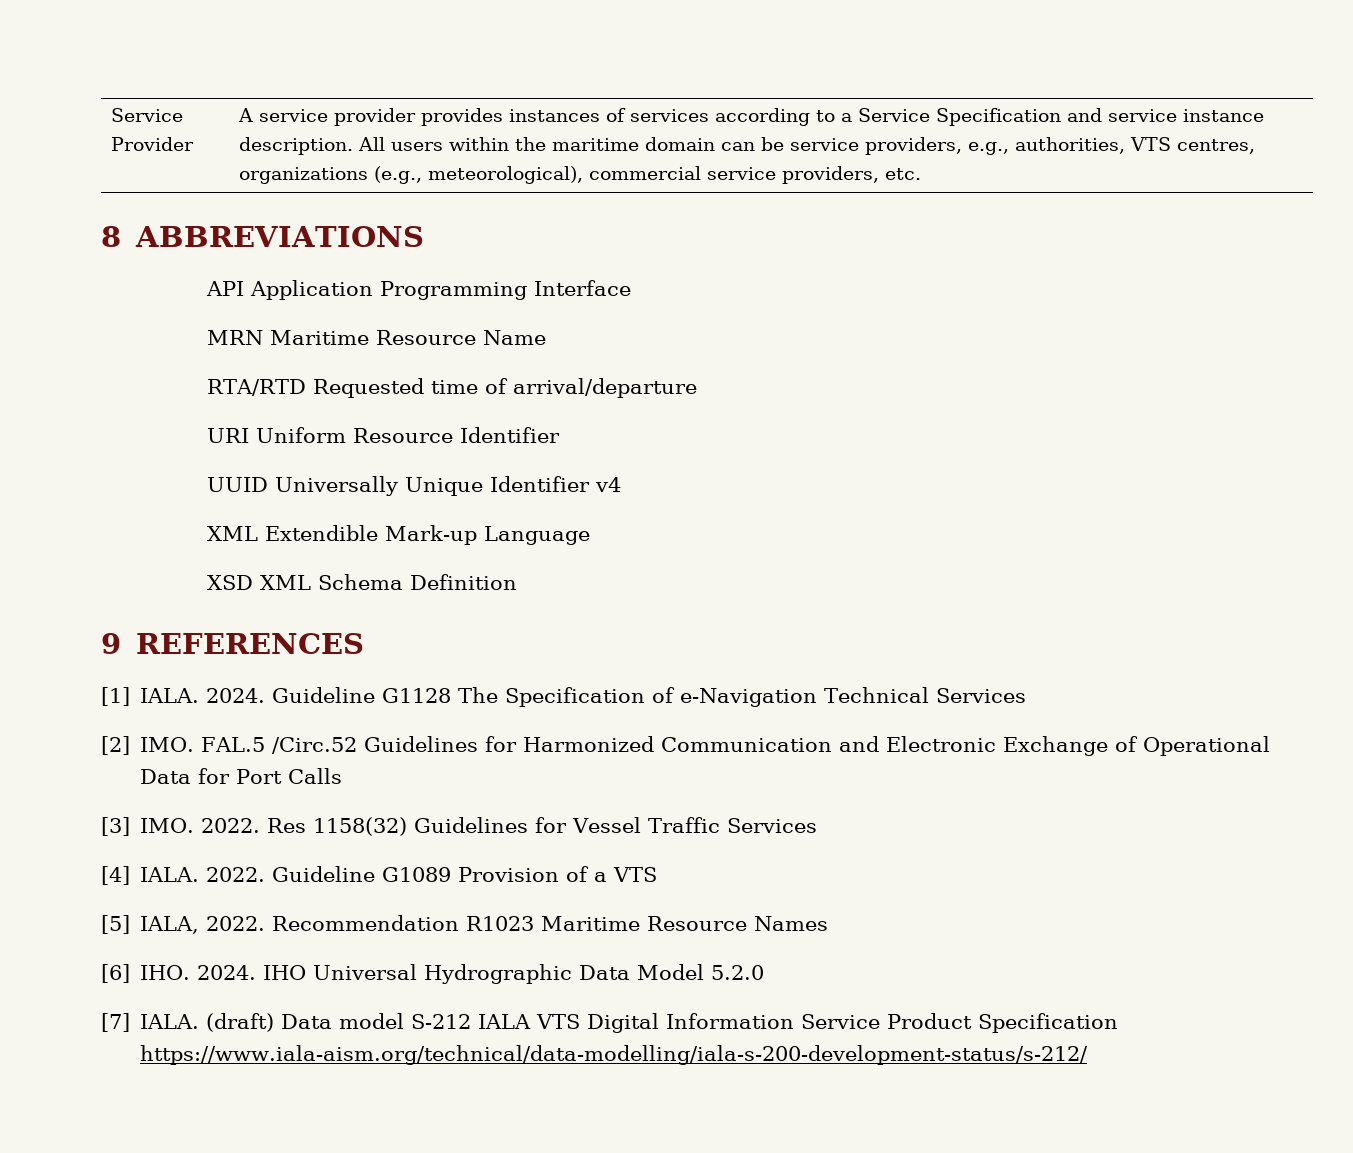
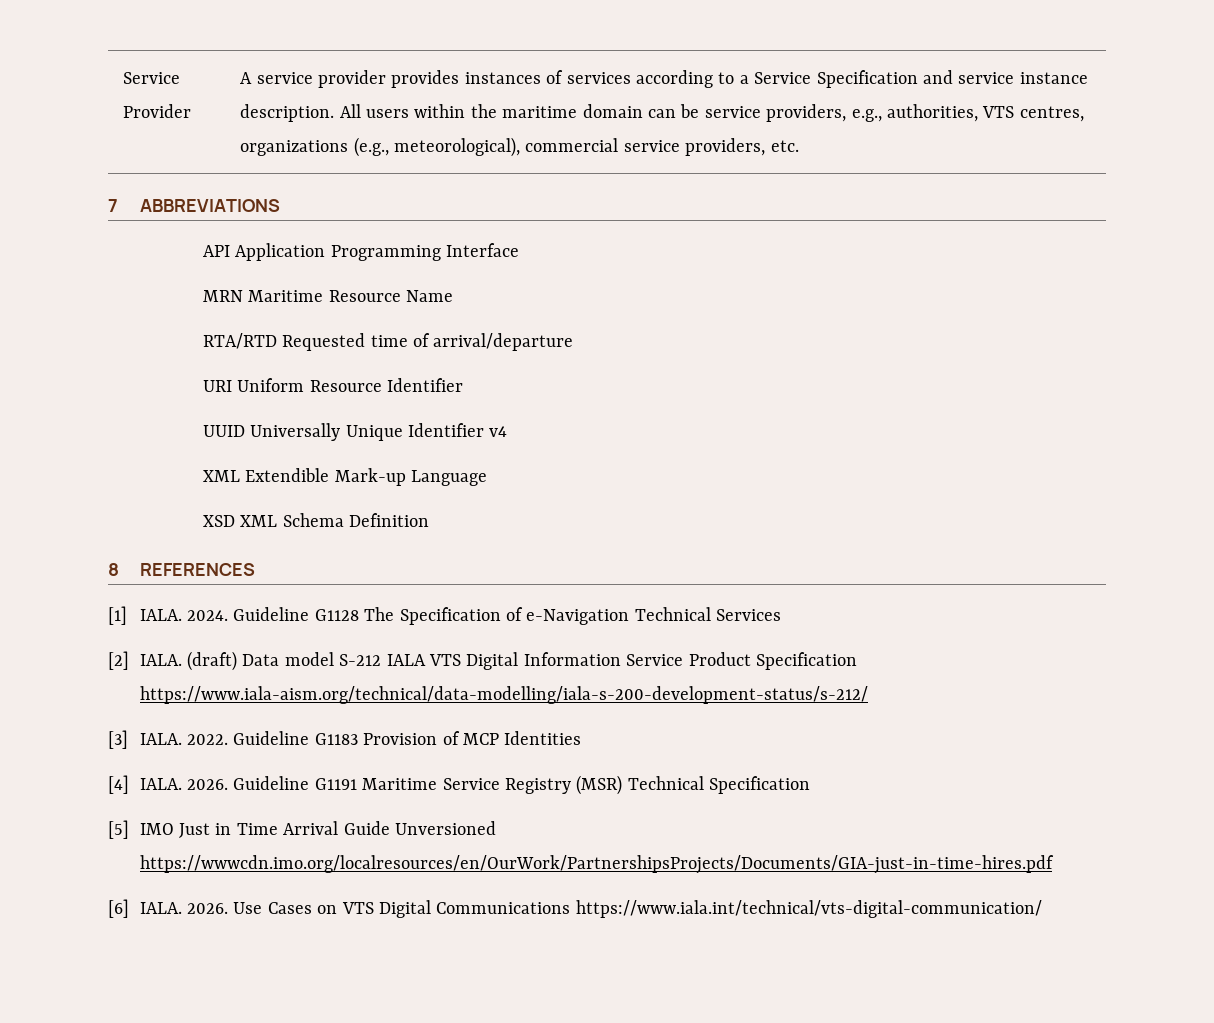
[101,226,121,247] 8 -> [108,199,118,212] 7
[101,633,121,654] 9 -> [108,563,119,576] 8
[140,736,1271,756] [140,768,343,784] [101,817,818,836] [101,866,658,885] [101,915,829,934] [101,964,765,984] [101,1013,130,1032] IMO. FAL.5 /Circ.52 Guidelines for Harmonized Communication and Electronic Exchange of Operational Data for Port Calls // [3] IMO. 2022. Res 1158(32) Guidelines for Vessel Traffic Services // [4] IALA. 2022. Guideline G1089 Provision of a VTS // [5] IALA, 2022. Recommendation R1023 Maritime Resource Names // [6] IHO. 2024. IHO Universal Hydrographic Data Model 5.2.0 // [7] -> (129, 660) none
(1089, 1055) none -> [108,730,582,749] [108,775,811,795] [108,820,496,839] [139,855,1054,874] [108,899,1042,918] // [3] IALA. 2022. Guideline G1183 Provision of MCP Identities // [4] IALA. 2026. Guideline G1191 Maritime Service Registry (MSR) Technical Specification // [5] IMO Just in Time Arrival Guide Unversioned https://wwwcdn.imo.org/localresources/en/OurWork/PartnershipsProjects/Documents/GIA-just-in-time-hires.pdf // [6] IALA. 2026. Use Cases on VTS Digital Communications https://www.iala.int/technical/vts-digital-communication/

